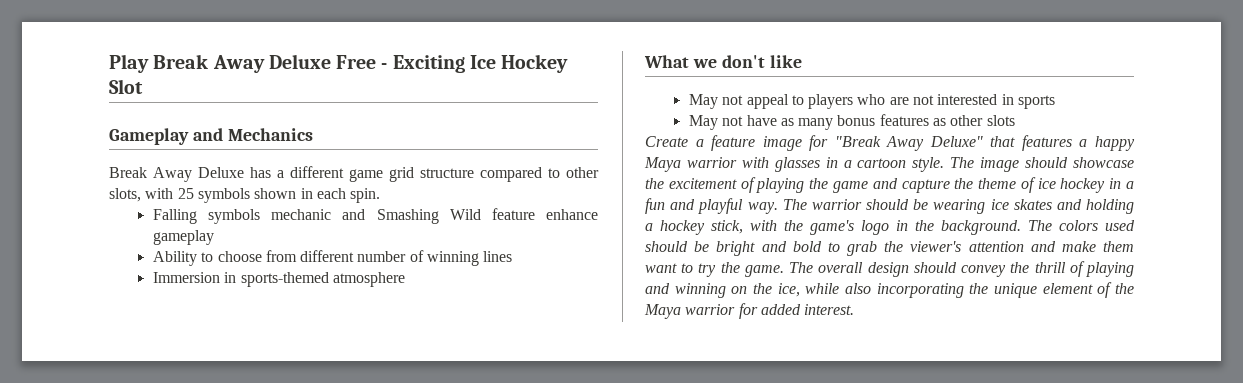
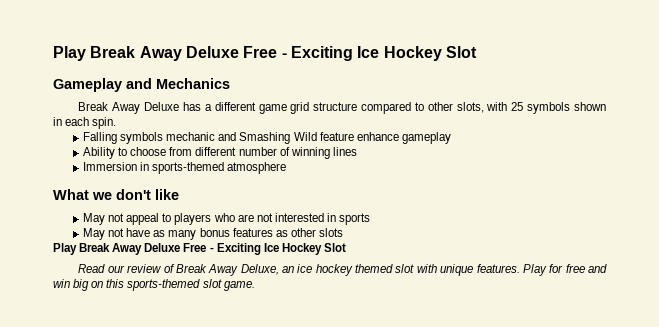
[645,135,1135,151] [644,157,1134,172] [645,177,1134,193] [645,198,1134,214] [645,220,1135,235] [645,241,1134,256] [645,261,1134,277] [645,282,1134,298] [644,303,855,319] Create a feature image for "Break Away Deluxe" that features a happy Maya warrior with glasses in a cartoon style. The image should showcase the excitement of playing the game and capture the theme of ice hockey in a fun and playful way. The warrior should be wearing ice skates and holding a hockey stick, with the game's logo in the background. The colors used should be bright and bold to grab the viewer's attention and make them want to try the game. The overall design should convey the thrill of playing and winning on the ice, while also incorporating the unique element of the Maya warrior for added interest. -> [53,243,346,255] [78,264,607,276] [53,279,255,291] Play Break Away Deluxe Free - Exciting Ice Hockey Slot // Read our review of Break Away Deluxe, an ice hockey themed slot with unique features. Play for free and win big on this sports-themed slot game.

